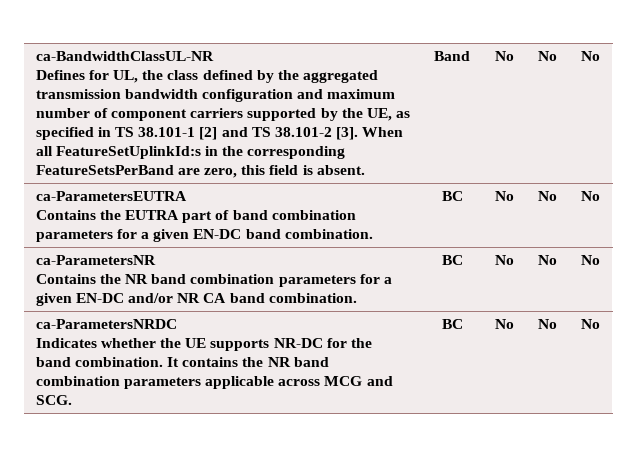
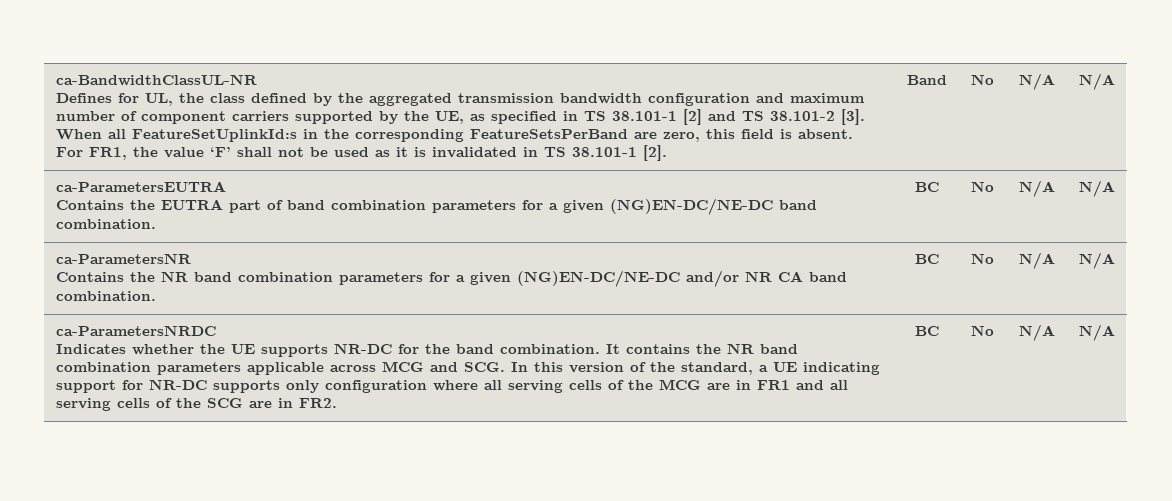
(365, 170) none -> [55,145,667,161] For FR1, the value ‘F’ shall not be used as it is invalidated in TS 38.101-1 [2].
[537,51,557,61] [581,51,600,61] No | No -> [1018,73,1055,90] [1078,73,1115,90] N/A | N/A
[193,229,373,239] [441,191,463,201] [494,191,514,201] [537,191,557,201] [581,191,600,201] EN-DC band combination. | BC | No | No | No -> [609,198,817,215] [55,219,156,229] [914,182,939,192] [971,181,994,192] [1018,180,1055,197] [1078,180,1115,197] (NG)EN-DC/NE-DC band combination. | BC | No | N/A | N/A
[75,293,124,303] EN-DC -> [516,270,680,287] (NG)EN-DC/NE-DC
[537,255,557,265] [581,255,600,265] No | No -> [1018,252,1055,269] [1078,252,1115,269] N/A | N/A
[441,319,463,329] [494,319,514,329] [537,319,557,329] [581,319,600,329] | BC | No | No | No -> [510,362,880,375] [55,379,848,393] [55,398,337,411] [914,326,939,336] [971,325,994,336] [1018,324,1055,341] [1078,324,1115,341] In this version of the standard, a UE indicating support for NR-DC supports only configuration where all serving cells of the MCG are in FR1 and all serving cells of the SCG are in FR2. | BC | No | N/A | N/A

